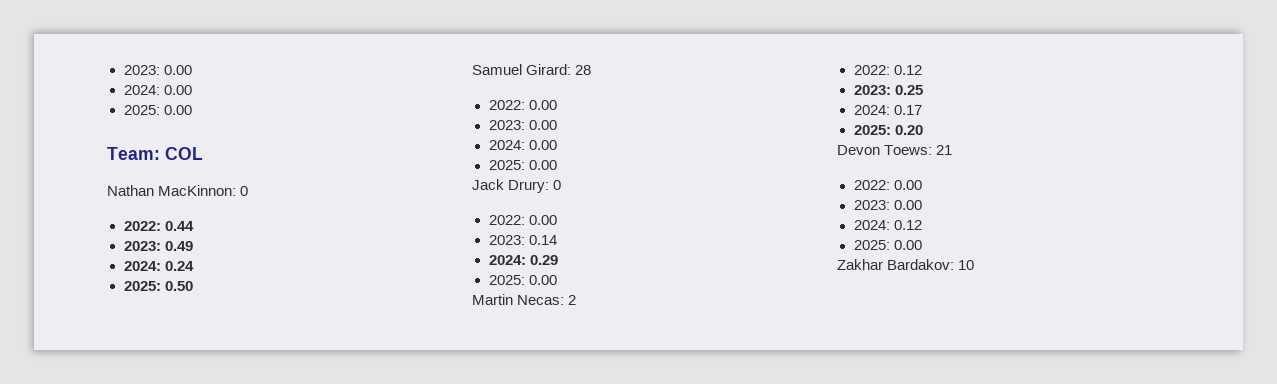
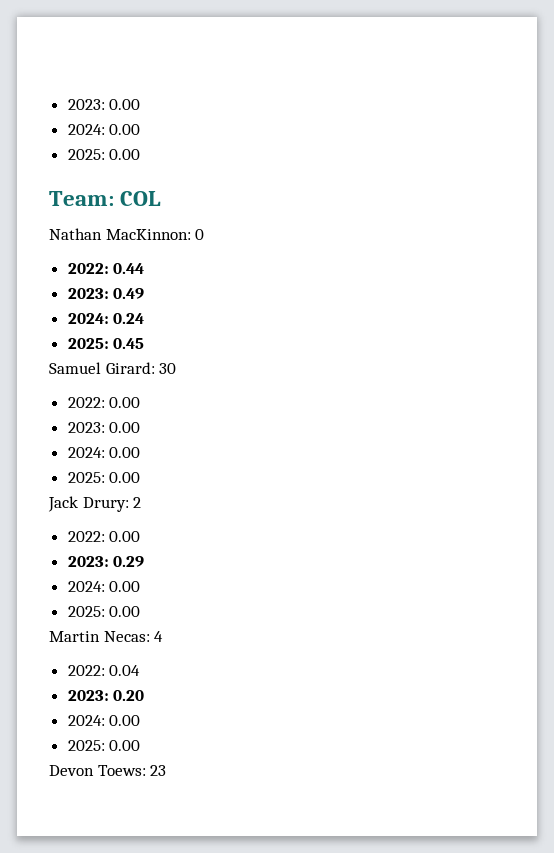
[164,281,193,291] 0.50 -> [113,338,145,349] 0.45
[575,65,592,75] 28 -> [159,363,177,374] 30
[553,180,562,190] [488,215,557,225] [488,235,557,245] [488,255,558,265] 0 // 2022: 0.00 // 2023: 0.14 // 2024: 0.29 -> [133,497,142,508] [67,531,141,542] [67,556,145,567] [67,581,141,592] 2 // 2022: 0.00 // 2023: 0.29 // 2024: 0.00
[568,295,577,305] [853,65,922,75] [853,85,923,95] [853,105,922,115] [853,125,923,135] [837,145,953,155] [853,180,922,190] [853,200,922,210] [853,220,922,230] [853,240,922,250] [837,259,975,270] 2 // 2022: 0.12 // 2023: 0.25 // 2024: 0.17 // 2025: 0.20 // Devon Toews: 21 // 2022: 0.00 // 2023: 0.00 // 2024: 0.12 // 2025: 0.00 // Zakhar Bardakov: 10 -> [154,631,164,642] [67,665,141,676] [67,690,145,701] [67,715,141,726] [67,740,141,751] [49,765,167,776] 4 // 2022: 0.04 // 2023: 0.20 // 2024: 0.00 // 2025: 0.00 // Devon Toews: 23

